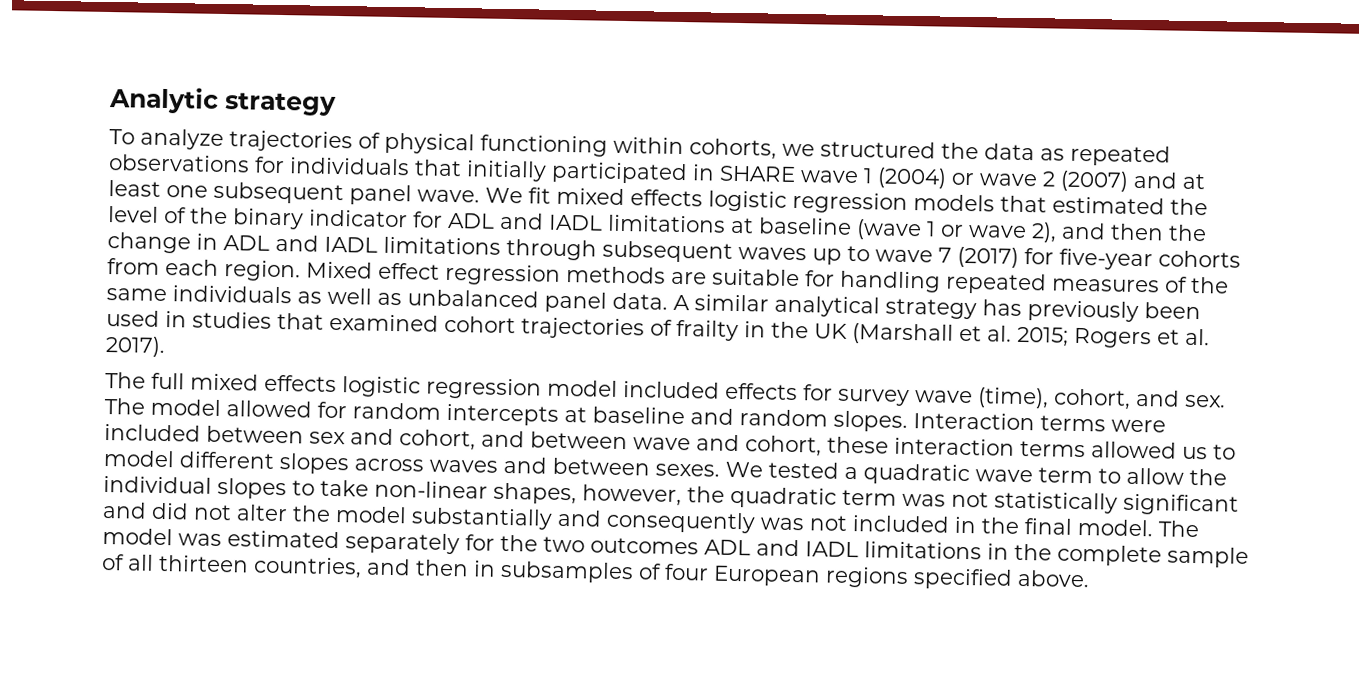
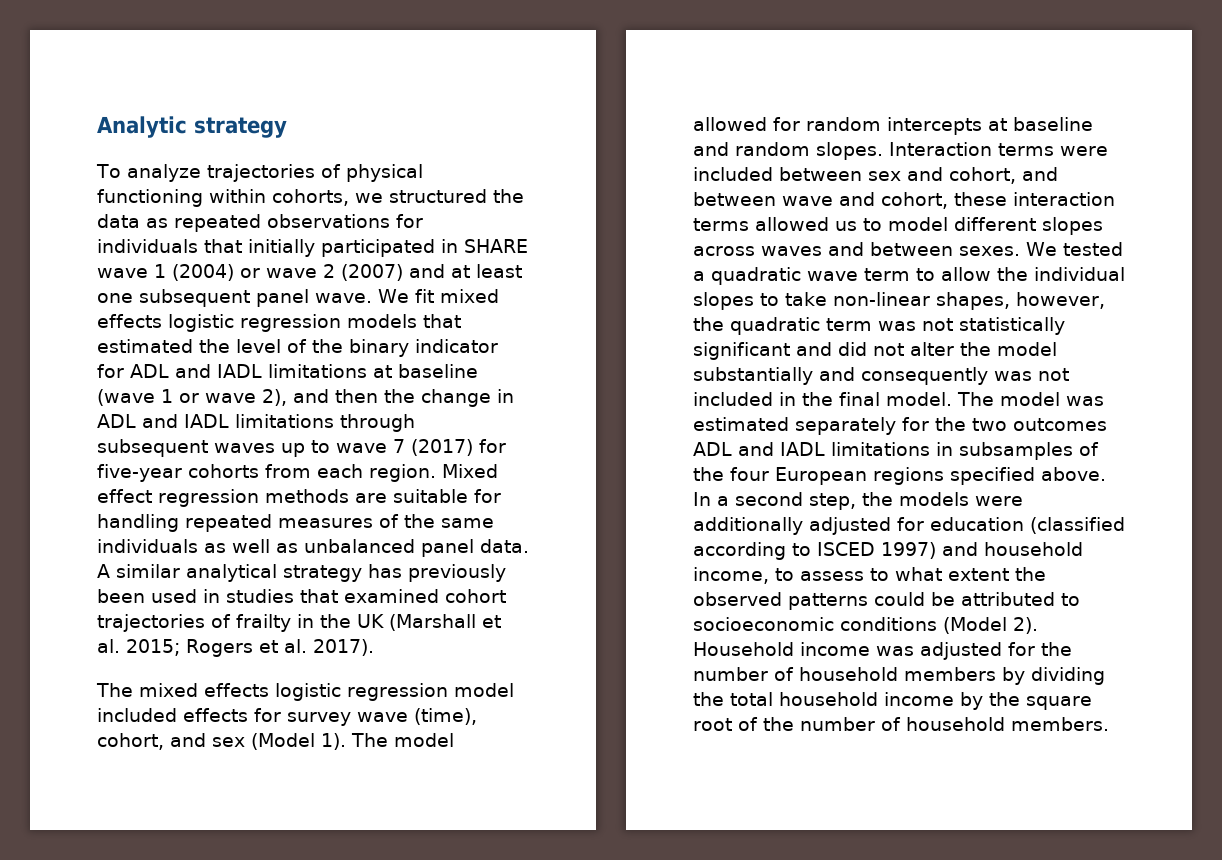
[151,372,185,390] full -> (133, 690) none
[1184,394,1226,408] sex. -> [212,733,346,750] sex (Model 1).
[1014,543,1249,568] [101,553,496,579] the complete sample of all thirteen countries, and then in -> (953, 449) none
(662, 571) none -> [693,467,724,481] the
(1090, 578) none -> [693,492,1023,510] [693,517,1125,535] [693,542,1083,560] [693,567,1046,584] [693,592,1080,610] [693,617,1038,634] [693,642,1072,660] [693,667,1105,685] [693,692,1092,710] [693,717,1109,731] In a second step, the models were additionally adjusted for education (classified according to ISCED 1997) and household income, to assess to what extent the observed patterns could be attributed to socioeconomic conditions (Model 2). Household income was adjusted for the number of household members by dividing the total household income by the square root of the number of household members.

